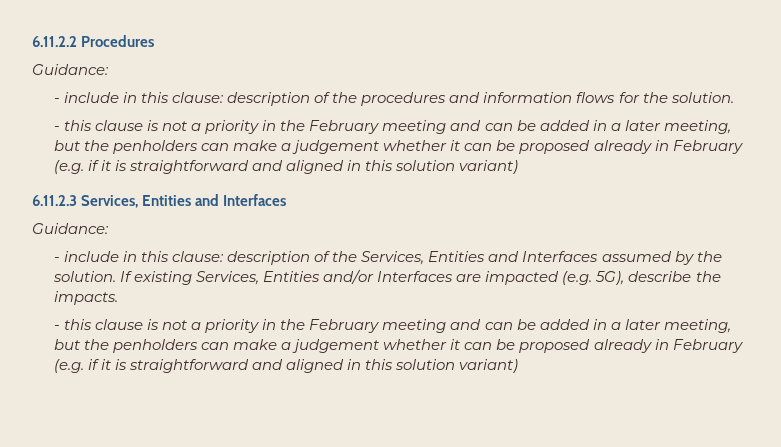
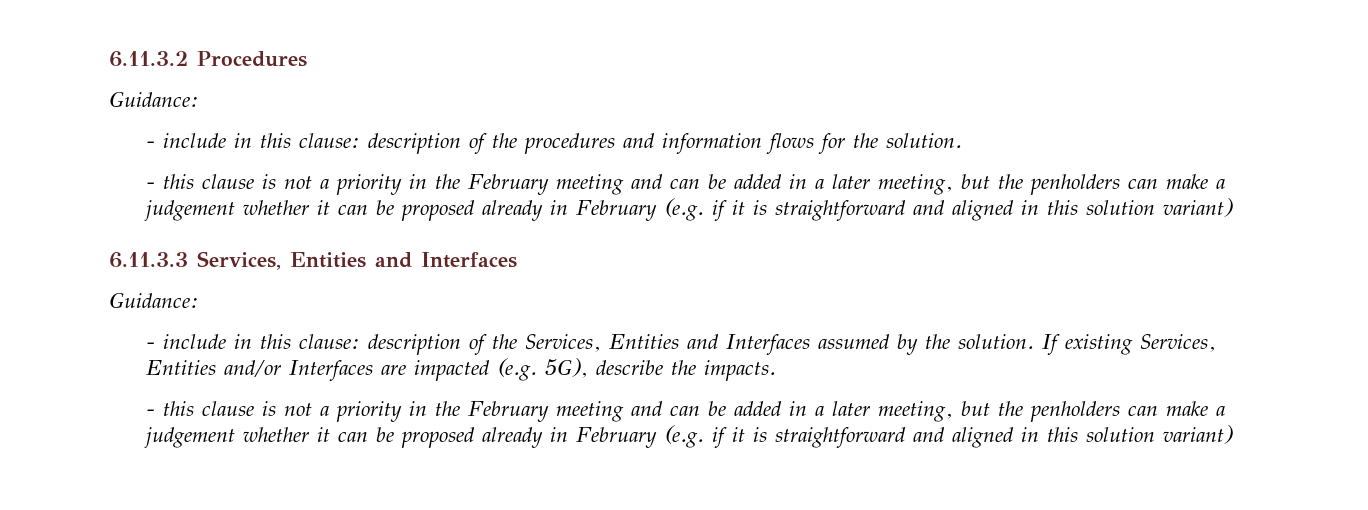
[32,36,77,47] 6.11.2.2 -> [109,51,188,67] 6.11.3.2
[32,195,77,206] 6.11.2.3 -> [109,252,188,268] 6.11.3.3

